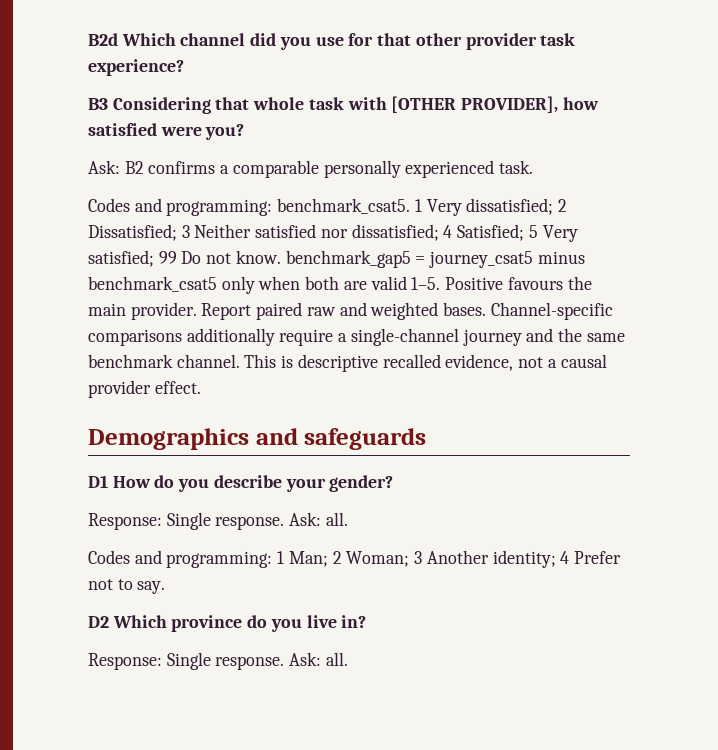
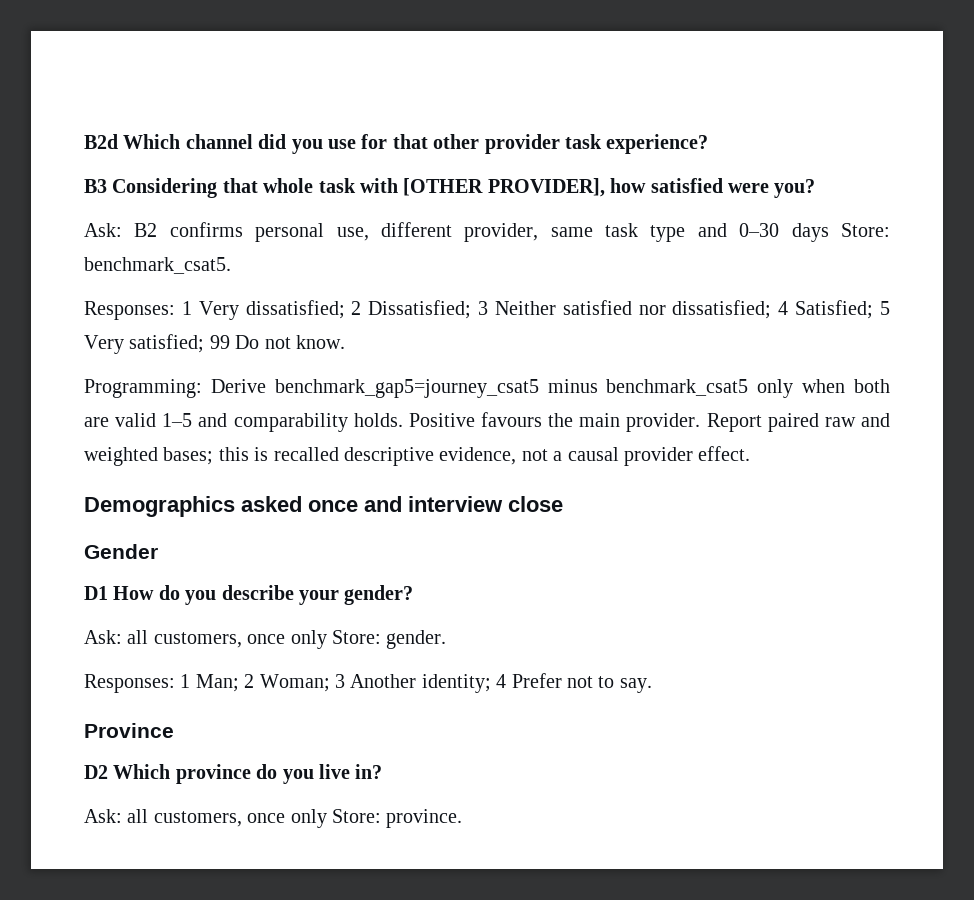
[220,160,534,178] [88,198,411,216] a comparable personally experienced task. // Codes and programming: benchmark_csat5. -> [255,222,890,242] [84,257,231,274] [84,301,175,320] personal use, different provider, same task type and 0–30 days Store: benchmark_csat5. // Responses:
[285,250,534,268] benchmark_gap5 = journey_csat5 -> [84,379,539,398] // Programming: Derive benchmark_gap5=journey_csat5
[411,277,441,290] 1–5. -> [162,413,403,432] 1–5 and comparability holds.
[443,302,613,320] [88,328,625,346] [88,354,441,372] bases. Channel-specific comparisons additionally require a single-channel journey and the same benchmark channel. This is descriptive recalled -> [163,447,434,466] bases; this is recalled descriptive
[255,428,427,450] and safeguards -> [241,496,563,512] [84,544,158,559] asked once and interview close // Gender
[88,512,348,530] [88,550,273,568] Response: Single response. Ask: all. // Codes and programming: -> [84,630,447,649] [84,674,175,693] Ask: all customers, once only Store: gender. // Responses:
(166, 587) none -> [84,723,174,738] // Province
[88,652,348,670] Response: Single response. Ask: all. -> [84,809,463,828] Ask: all customers, once only Store: province.

